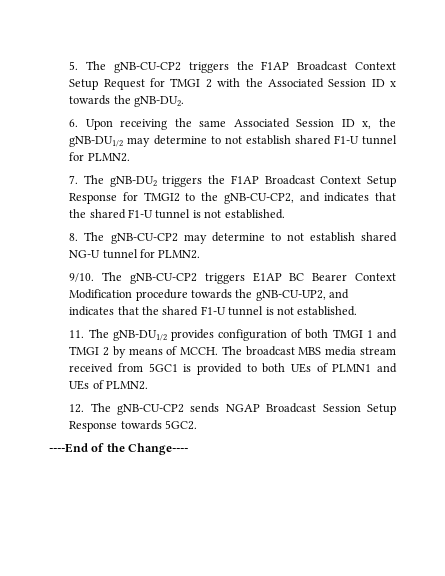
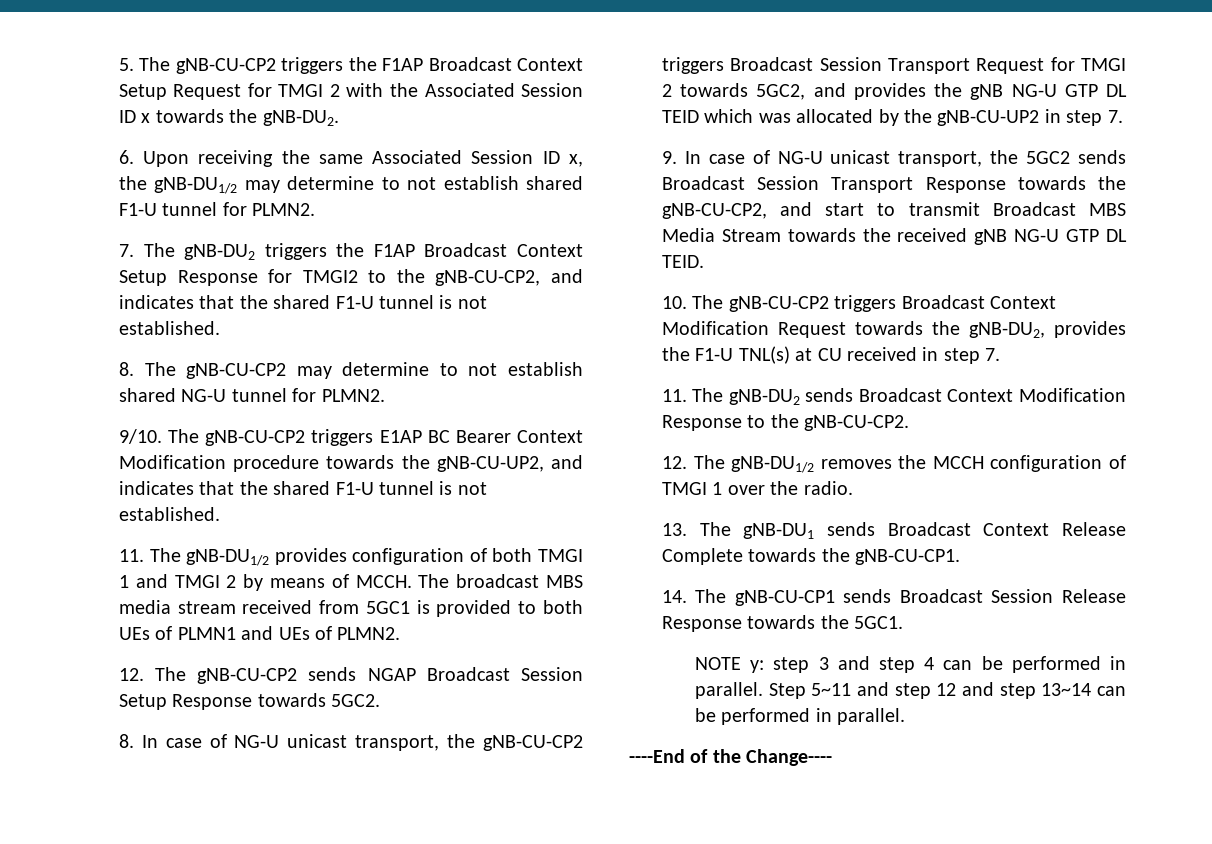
(198, 425) none -> [118,734,583,751] [661,57,1126,74] [661,83,1127,100] [661,109,1123,126] [661,150,1126,167] [661,176,1126,193] [661,202,1126,219] [661,228,1127,245] [661,255,704,268] [661,295,1056,312] [661,321,1126,338] [661,346,1001,364] [661,388,1126,405] [661,414,910,431] [661,455,1126,473] [661,481,853,495] [661,522,1126,539] [661,548,961,565] [661,589,1126,606] [661,615,904,632] [694,656,1126,673] [694,682,1126,699] [694,708,906,725] // 8. In case of NG-U unicast transport, the gNB-CU-CP2 triggers Broadcast Session Transport Request for TMGI 2 towards 5GC2, and provides the gNB NG-U GTP DL TEID which was allocated by the gNB-CU-UP2 in step 7. // 9. In case of NG-U unicast transport, the 5GC2 sends Broadcast Session Transport Response towards the gNB-CU-CP2, and start to transmit Broadcast MBS Media Stream towards the received gNB NG-U GTP DL TEID. // 10. The gNB-CU-CP2 triggers Broadcast Context Modification Request towards the gNB-DU2, provides the F1-U TNL(s) at CU received in step 7. // 11. The gNB-DU2 sends Broadcast Context Modification Response to the gNB-CU-CP2. // 12. The gNB-DU1/2 removes the MCCH configuration of TMGI 1 over the radio. // 13. The gNB-DU1 sends Broadcast Context Release Complete towards the gNB-CU-CP1. // 14. The gNB-CU-CP1 sends Broadcast Session Release Response towards the 5GC1. // NOTE y: step 3 and step 4 can be performed in parallel. Step 5~11 and step 12 and step 13~14 can be performed in parallel.

